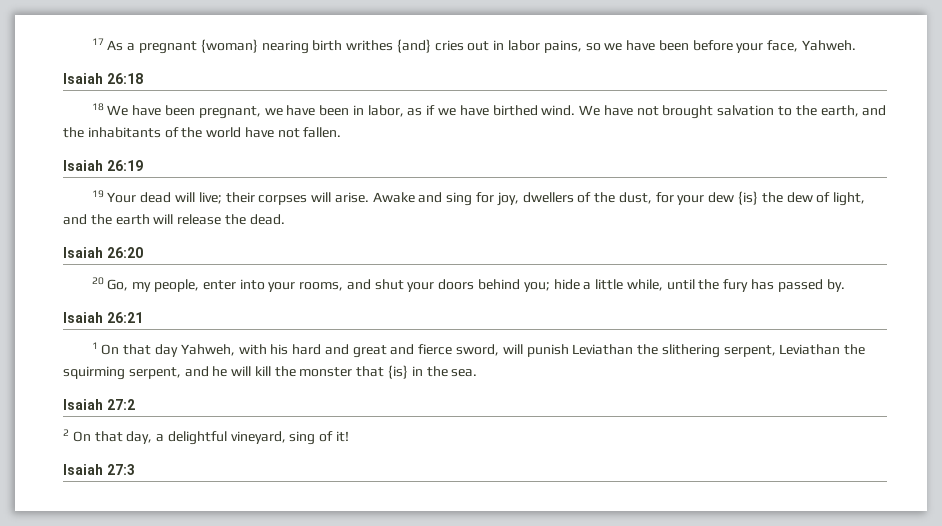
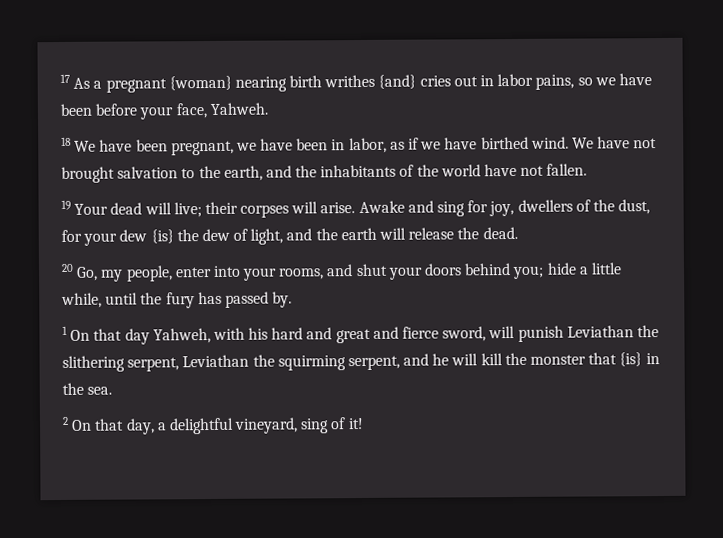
[63,73,143,84] // Isaiah 26:18 -> (268, 109) none
[63,160,143,171] // Isaiah 26:19 -> (588, 169) none
[63,247,143,258] // Isaiah 26:20 -> (518, 233) none
[63,312,143,323] // Isaiah 26:21 -> (293, 299) none
[63,399,135,410] // Isaiah 27:2 -> (113, 390) none
[63,464,135,475] // Isaiah 27:3 -> (364, 423) none

